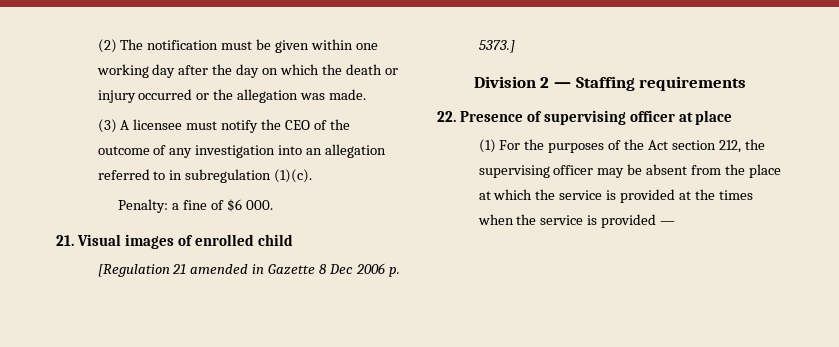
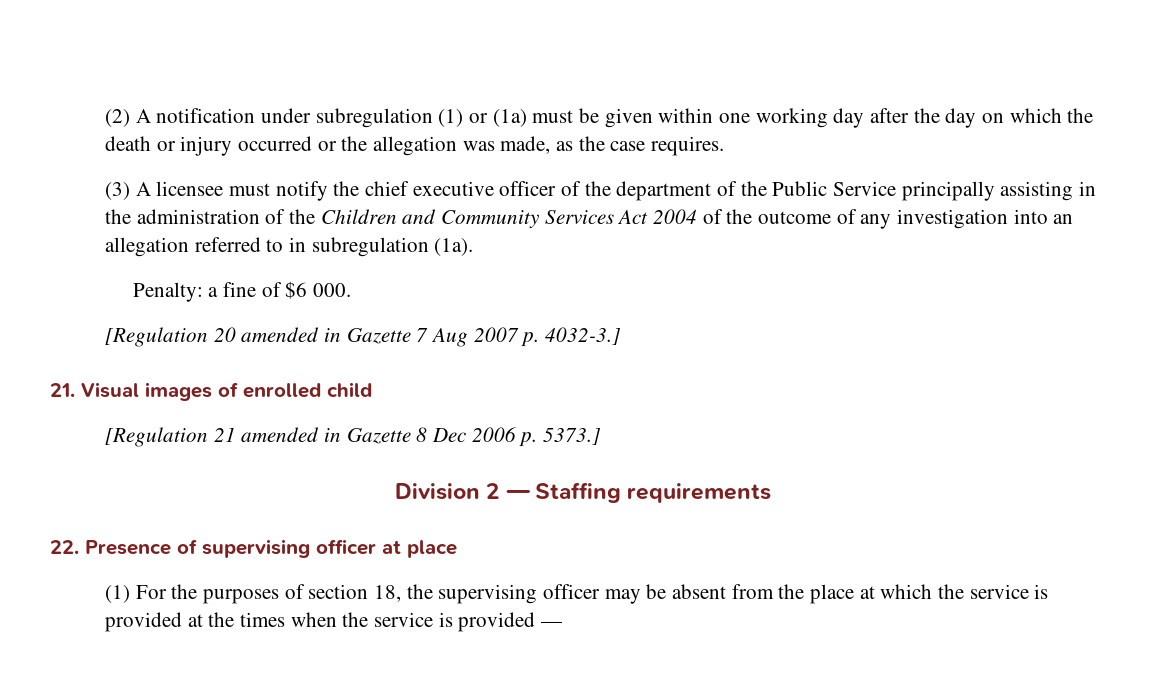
[120,39,219,50] The notification -> [135,108,527,128] A notification under subregulation (1) or (1a)
[329,89,367,100] made. -> [500,136,725,156] made, as the case requires.
[285,120,311,130] CEO -> [365,181,1097,201] [105,209,698,229] chief executive officer of the department of the Public Service principally assisting in the administration of the Children and Community Services Act 2004
[274,169,313,183] (1)(c). -> [434,238,474,256] (1a).
(273, 205) none -> [105,327,622,347] // [Regulation 20 amended in Gazette 7 Aug 2007 p. 4032-3.]
[624,139,741,153] the Act section 212, -> [308,584,402,602] section 18,

